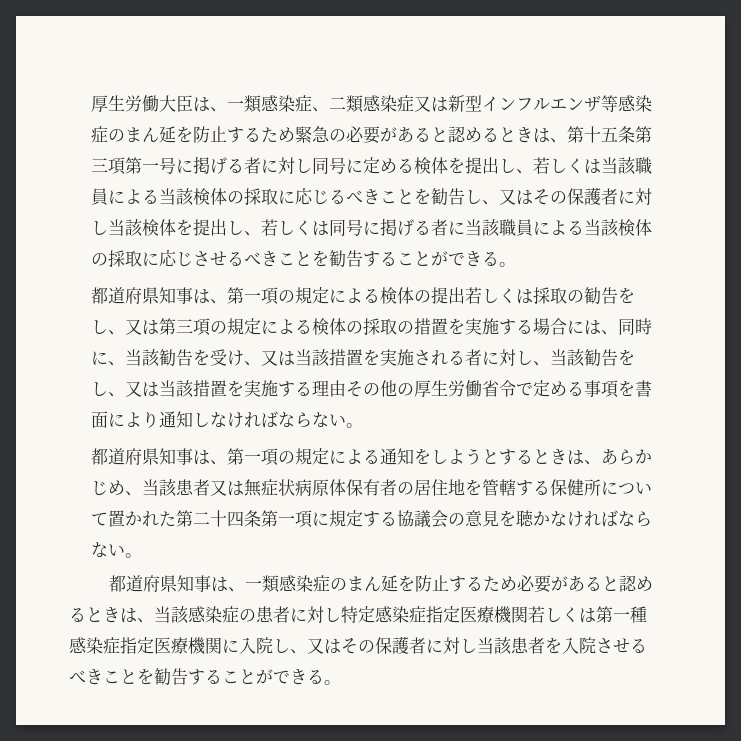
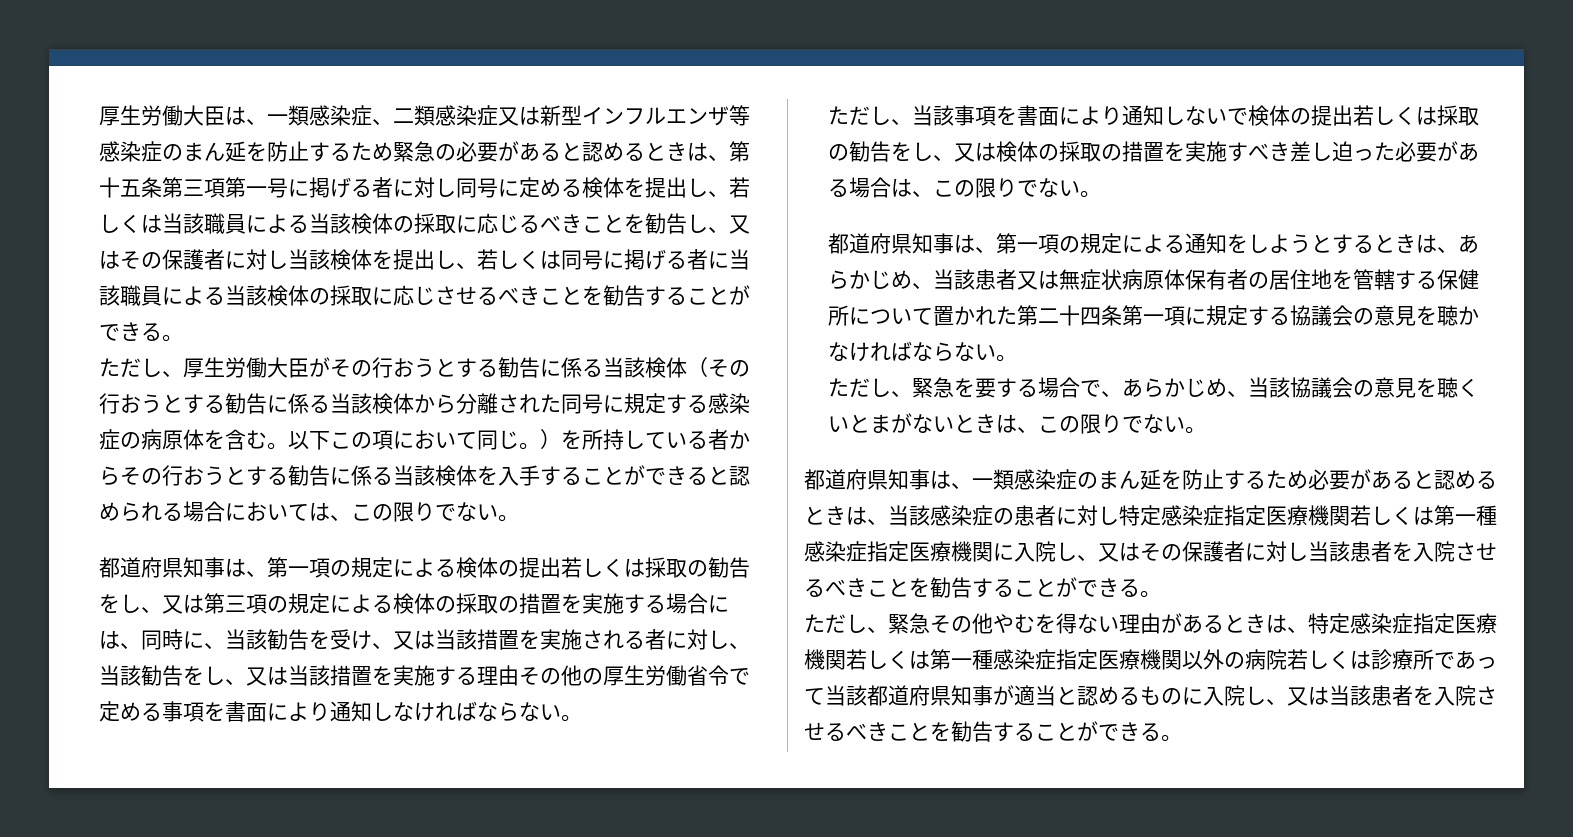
(516, 264) none -> [99,357,751,378] [99,393,751,414] [99,429,751,450] [99,465,751,486] [99,501,520,522] // ただし、厚生労働大臣がその行おうとする勧告に係る当該検体（その行おうとする勧告に係る当該検体から分離された同号に規定する感染症の病原体を含む。以下この項において同じ。）を所持している者からその行おうとする勧告に係る当該検体を入手することができると認められる場合においては、この限りでない。
(363, 425) none -> [828,105,1480,126] [828,141,1480,162] [828,177,1102,198] // ただし、当該事項を書面により通知しないで検体の提出若しくは採取の勧告をし、又は検体の採取の措置を実施すべき差し迫った必要がある場合は、この限りでない。
(142, 555) none -> [828,377,1480,398] [828,413,1207,434] // ただし、緊急を要する場合で、あらかじめ、当該協議会の意見を聴くいとまがないときは、この限りでない。
(341, 682) none -> [804,613,1497,634] [804,649,1497,670] [804,685,1497,706] [804,721,1182,742] // ただし、緊急その他やむを得ない理由があるときは、特定感染症指定医療機関若しくは第一種感染症指定医療機関以外の病院若しくは診療所であって当該都道府県知事が適当と認めるものに入院し、又は当該患者を入院させるべきことを勧告することができる。

